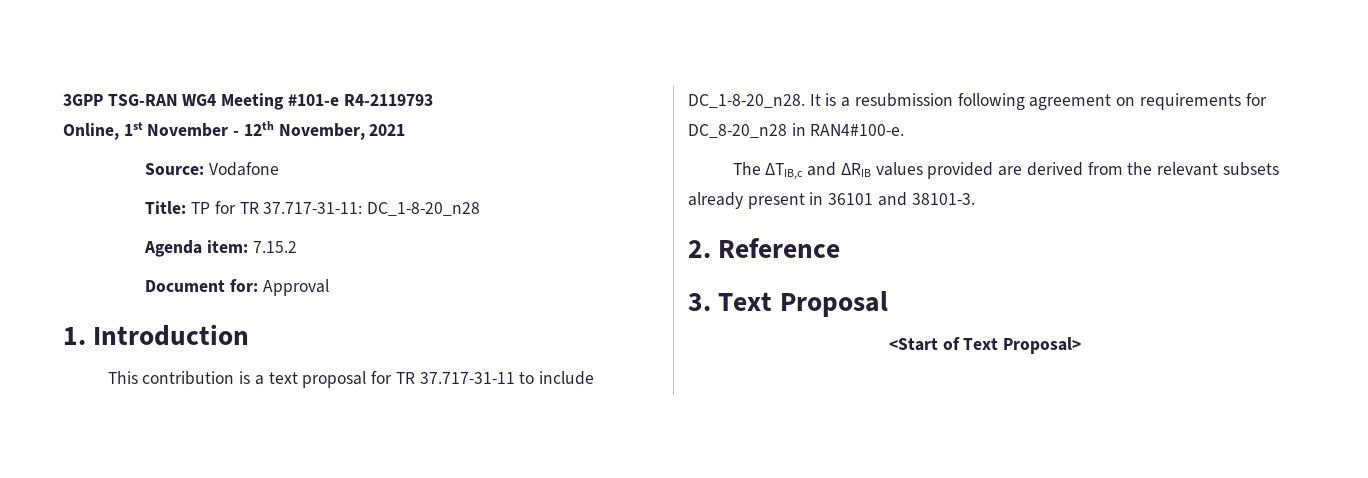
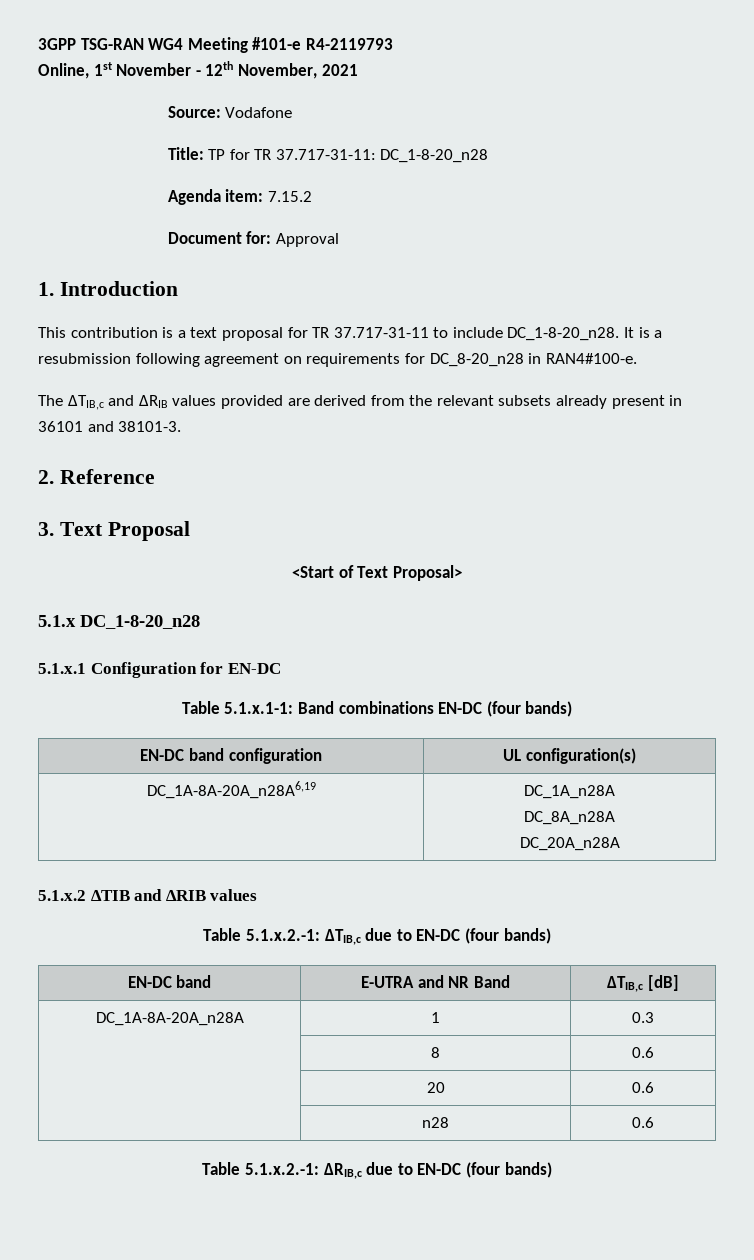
(1082, 345) none -> [38,615,200,629] [38,662,281,678] [181,701,573,717] [140,748,322,764] [503,748,636,764] [146,781,316,799] [524,785,615,799] [524,811,615,825] [519,837,620,851] [38,889,258,901] [203,928,551,945] [127,975,212,988] [361,975,510,988] [607,975,679,992] [95,1012,244,1026] [431,1012,440,1023] [632,1012,654,1023] [431,1047,440,1058] [632,1047,654,1058] [426,1082,445,1093] [632,1082,654,1093] [422,1117,449,1128] [632,1117,654,1128] [202,1162,552,1179] // 5.1.x DC_1-8-20_n28 // 5.1.x.1 Configuration for EN-DC // Table 5.1.x.1-1: Band combinations EN-DC (four bands) // EN-DC band configuration | UL configuration(s) // DC_1A-8A-20A_n28A6,19 | DC_1A_n28A // DC_8A_n28A // DC_20A_n28A // 5.1.x.2 ∆TIB and ∆RIB values // Table 5.1.x.2.-1: ΔTIB,c due to EN-DC (four bands) // EN-DC band | E-UTRA and NR Band | ΔTIB,c [dB] // DC_1A-8A-20A_n28A | 1 | 0.3 // | 8 | 0.6 // | 20 | 0.6 // | n28 | 0.6 // Table 5.1.x.2.-1: ΔRIB,c due to EN-DC (four bands)

